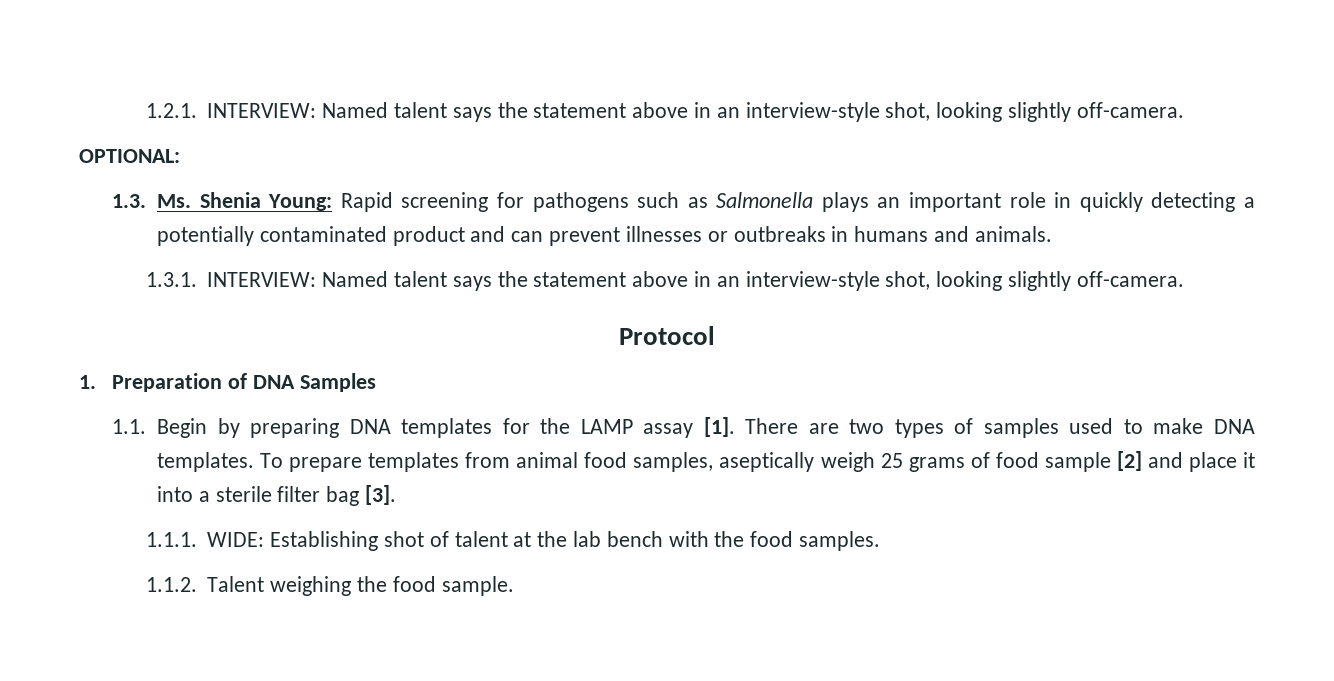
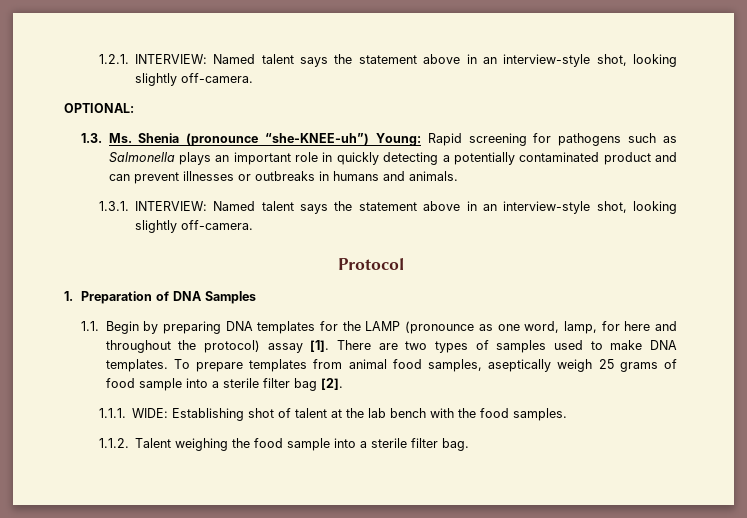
(261, 200) none -> [186,133,370,146] (pronounce “she-KNEE-uh”)
(633, 426) none -> [405,321,677,334] [105,340,260,353] (pronounce as one word, lamp, for here and throughout the protocol)
[1116,451,1255,472] [2] and place it -> (182, 384) none
[365,485,397,505] [3]. -> [320,378,343,390] [2].
[441,576,514,596] sample. -> [287,438,470,451] sample into a sterile filter bag.

